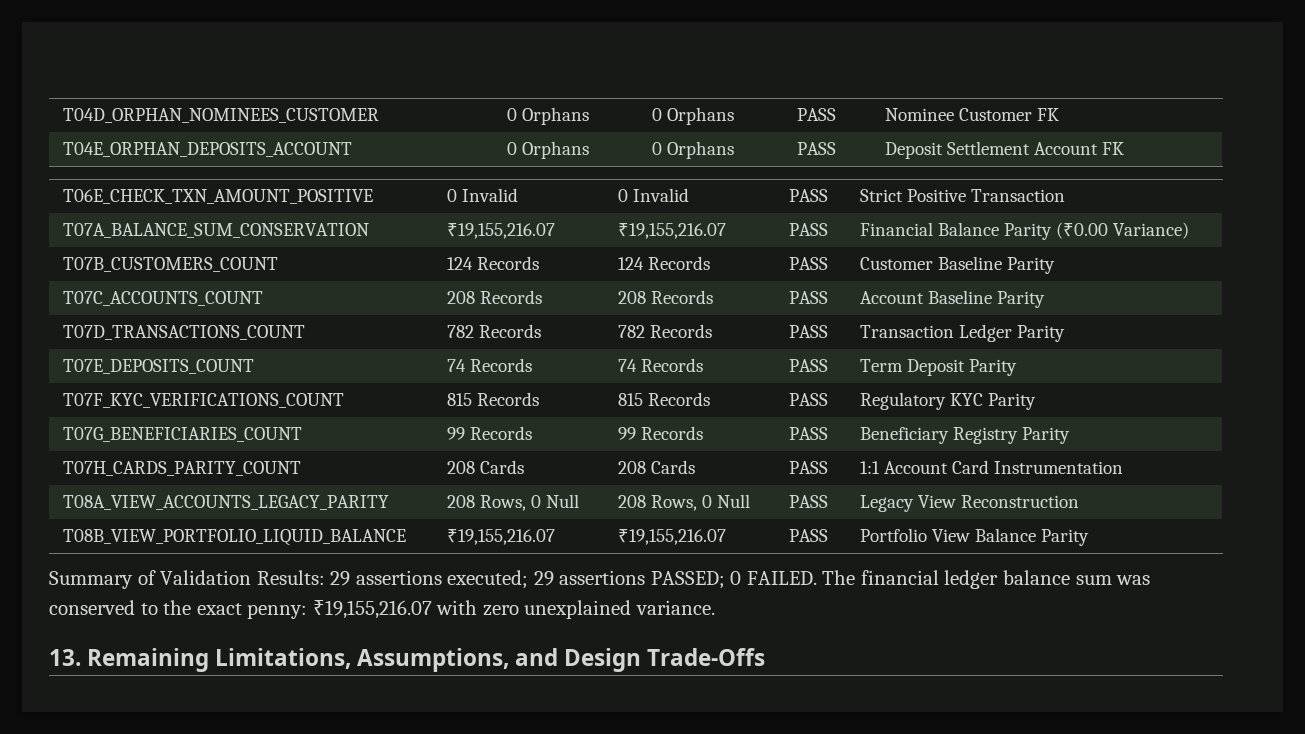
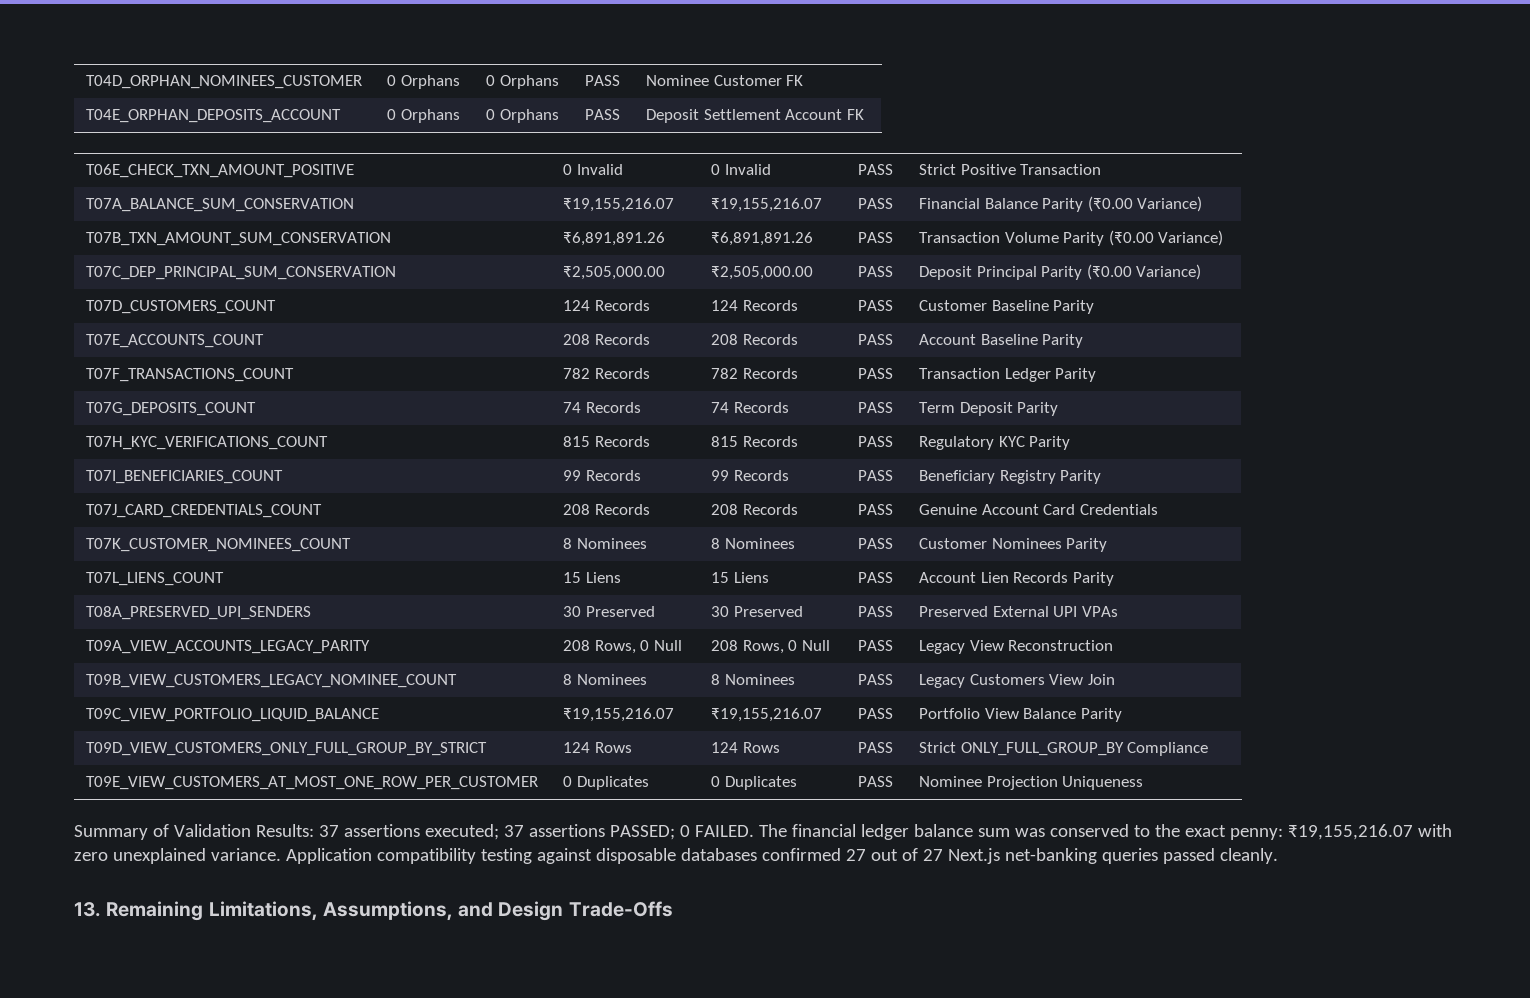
[63,257,279,272] T07B_CUSTOMERS_COUNT -> [86,232,392,246] [563,232,666,246] [711,232,814,246] [858,232,894,243] [919,230,1224,246] [86,266,397,280] [563,266,666,280] [711,266,814,280] [858,266,894,277] [919,264,1202,280] [86,300,277,314] T07B_TXN_AMOUNT_SUM_CONSERVATION | ₹6,891,891.26 | ₹6,891,891.26 | PASS | Transaction Volume Parity (₹0.00 Variance) // T07C_DEP_PRINCIPAL_SUM_CONSERVATION | ₹2,505,000.00 | ₹2,505,000.00 | PASS | Deposit Principal Parity (₹0.00 Variance) // T07D_CUSTOMERS_COUNT
[63,291,264,306] T07C_ACCOUNTS_COUNT -> [86,334,265,348] T07E_ACCOUNTS_COUNT
[63,325,306,340] T07D_TRANSACTIONS_COUNT -> [86,368,295,382] T07F_TRANSACTIONS_COUNT
[63,359,255,374] T07E_DEPOSITS_COUNT -> [86,402,257,416] T07G_DEPOSITS_COUNT
[63,393,345,408] T07F_KYC_VERIFICATIONS_COUNT -> [86,436,329,450] T07H_KYC_VERIFICATIONS_COUNT
[63,427,303,442] T07G_BENEFICIARIES_COUNT -> [86,470,284,484] T07I_BENEFICIARIES_COUNT
[63,461,302,476] [447,460,525,474] [618,460,696,474] [789,461,829,474] [860,461,881,474] T07H_CARDS_PARITY_COUNT | 208 Cards | 208 Cards | PASS | 1:1 -> [86,504,323,518] [563,504,650,515] [711,504,798,515] [858,504,894,515] [919,504,978,515] T07J_CARD_CREDENTIALS_COUNT | 208 Records | 208 Records | PASS | Genuine
[994,461,1124,474] [63,495,390,510] Instrumentation // T08A_VIEW_ACCOUNTS_LEGACY_PARITY -> [1079,504,1158,515] [86,538,352,552] [563,538,647,549] [711,538,795,549] [858,538,894,549] [919,538,1108,552] [86,572,225,586] [563,572,621,583] [711,572,769,583] [858,572,894,583] [919,572,1114,586] [86,606,312,620] [563,606,655,617] [711,606,803,617] [858,606,894,617] [919,606,1118,617] [86,640,371,654] Credentials // T07K_CUSTOMER_NOMINEES_COUNT | 8 Nominees | 8 Nominees | PASS | Customer Nominees Parity // T07L_LIENS_COUNT | 15 Liens | 15 Liens | PASS | Account Lien Records Parity // T08A_PRESERVED_UPI_SENDERS | 30 Preserved | 30 Preserved | PASS | Preserved External UPI VPAs // T09A_VIEW_ACCOUNTS_LEGACY_PARITY
[63,529,407,546] T08B_VIEW_PORTFOLIO_LIQUID_BALANCE -> [86,674,458,688] [563,674,647,685] [711,674,795,685] [858,674,894,685] [919,674,1115,688] [86,708,380,722] T09B_VIEW_CUSTOMERS_LEGACY_NOMINEE_COUNT | 8 Nominees | 8 Nominees | PASS | Legacy Customers View Join // T09C_VIEW_PORTFOLIO_LIQUID_BALANCE
(1090, 537) none -> [86,742,488,756] [563,742,632,753] [711,742,780,753] [858,742,894,753] [919,742,1209,756] [86,776,539,790] [563,776,649,790] [711,776,797,790] [858,776,894,787] [919,776,1144,790] // T09D_VIEW_CUSTOMERS_ONLY_FULL_GROUP_BY_STRICT | 124 Rows | 124 Rows | PASS | Strict ONLY_FULL_GROUP_BY Compliance // T09E_VIEW_CUSTOMERS_AT_MOST_ONE_ROW_PER_CUSTOMER | 0 Duplicates | 0 Duplicates | PASS | Nominee Projection Uniqueness
[330,571,351,586] 29 -> [318,825,339,837] 37
[533,571,554,586] 29 -> [503,825,524,837] 37
(715, 607) none -> [285,848,1278,864] Application compatibility testing against disposable databases confirmed 27 out of 27 Next.js net-banking queries passed cleanly.

